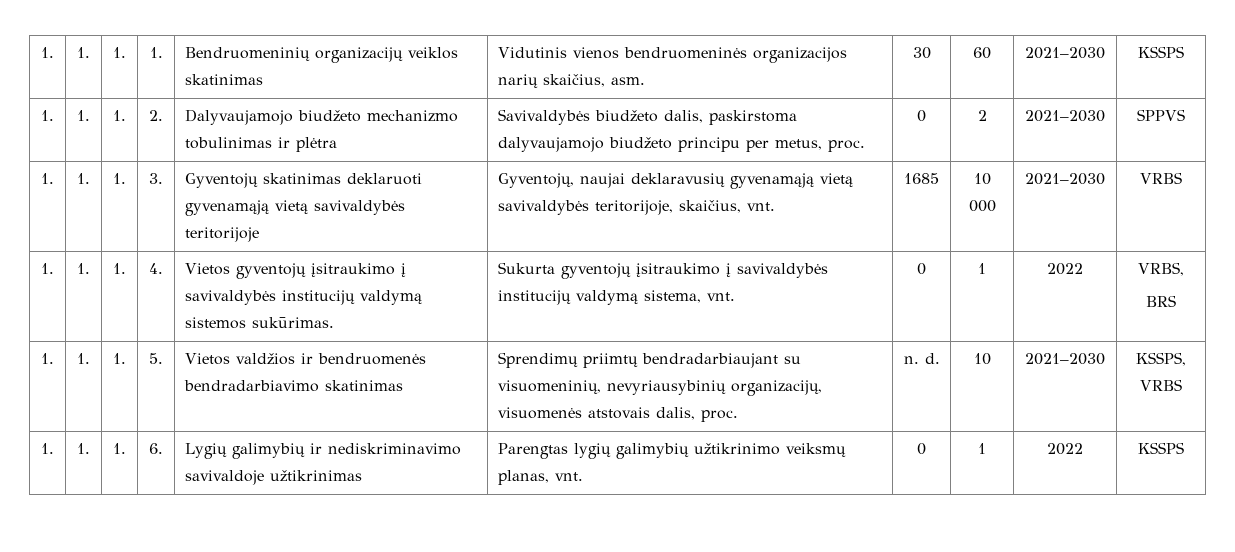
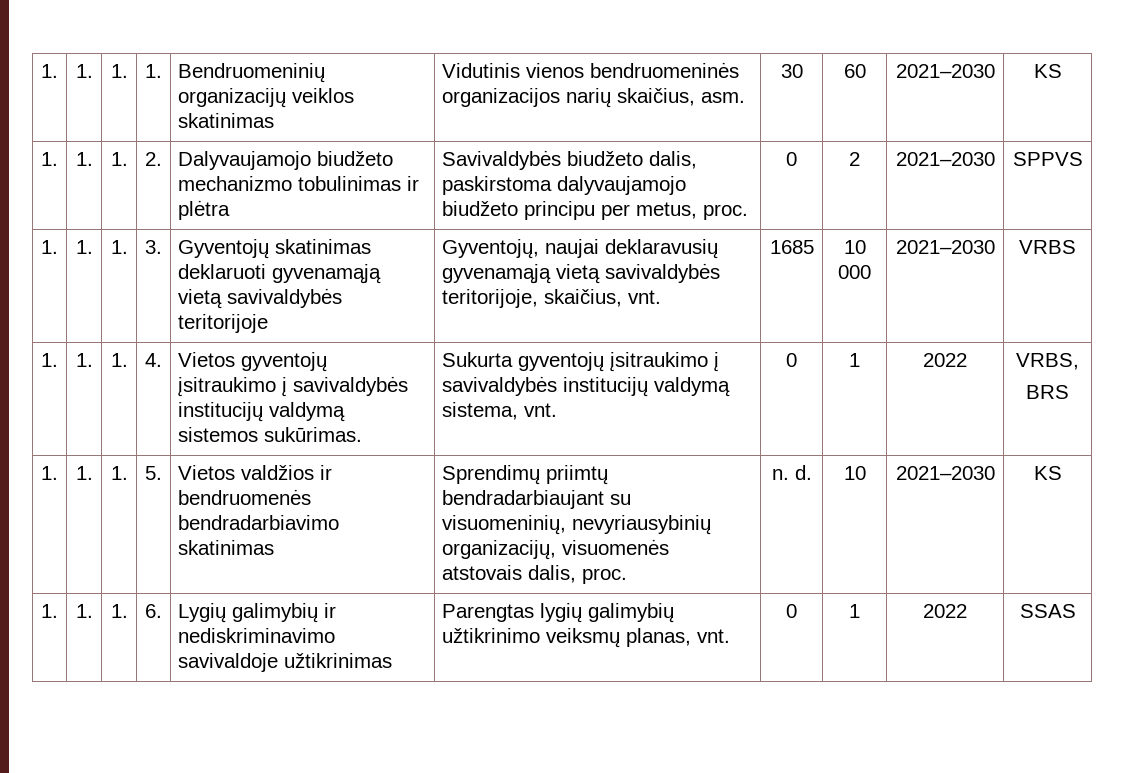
[1138,46,1184,58] KSSPS -> [1033,64,1062,78] KS
[1136,352,1186,366] [1140,379,1182,391] KSSPS, VRBS -> [1033,466,1062,480] KS
[1138,442,1184,454] KSSPS -> [1019,604,1076,618] SSAS

